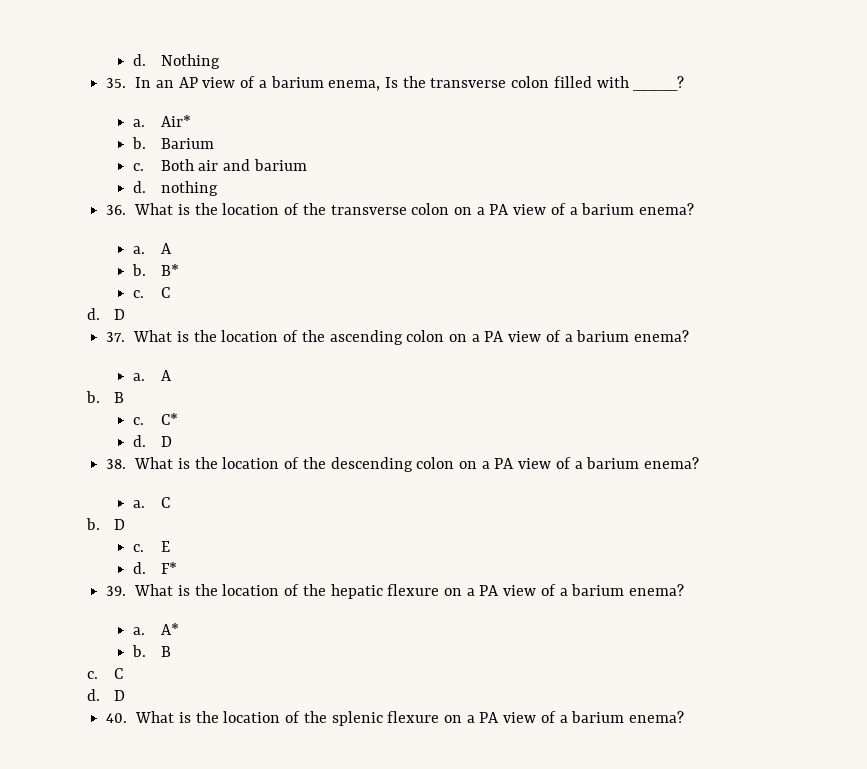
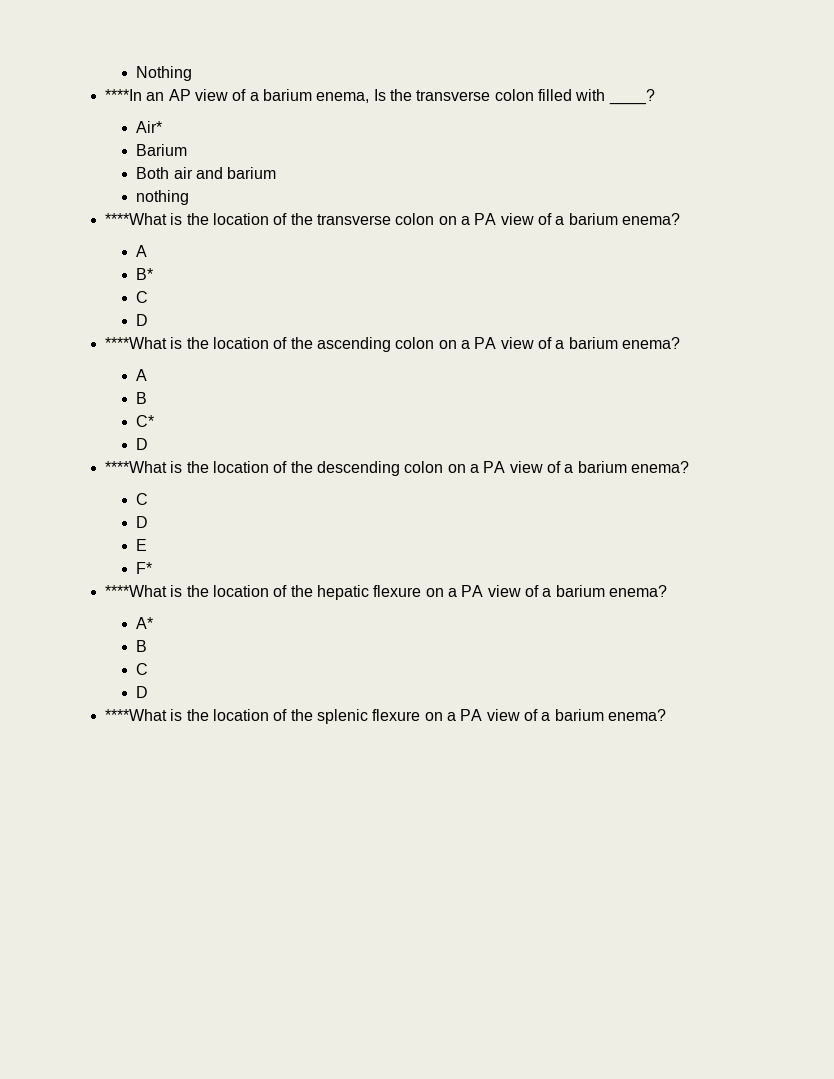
[133,54,147,66] d. -> (136, 73) none
[106,77,152,88] 35. In -> [105,89,143,101] ****In
[133,119,146,127] a. -> (655, 97) none
[132,137,147,149] b. -> (163, 127) none
[133,163,145,171] c. -> (188, 150) none
[133,181,147,193] d. -> (277, 173) none
[106,203,174,215] 36. What -> [105,213,168,225] ****What
[133,243,172,254] [132,264,147,276] a. A // b. -> [136,245,148,257] A //
[133,287,170,298] [87,308,126,320] [106,330,173,342] c. C // d. D // 37. What -> [136,291,149,303] [136,314,149,326] [105,337,168,349] C // D // ****What
[133,370,172,381] [86,391,125,403] [133,417,145,425] a. A // b. B // c. -> [136,369,148,381] [136,392,148,404] A // B //
[133,435,172,447] [106,457,174,469] d. D // 38. What -> [136,438,149,450] [105,461,168,473] D // ****What
[133,497,170,508] [86,518,126,530] [133,544,145,552] a. C // b. D // c. -> [136,493,149,505] [136,516,149,528] C // D //
[133,562,147,574] d. -> (148, 545) none
[106,584,174,596] 39. What -> [105,585,168,597] ****What
[133,627,146,635] a. -> (667, 591) none
[132,645,171,657] [87,668,124,679] [87,689,126,701] [106,711,175,723] b. B // c. C // d. D // 40. What -> [136,640,148,652] [136,663,149,675] [136,686,149,698] [105,709,168,721] B // C // D // ****What

